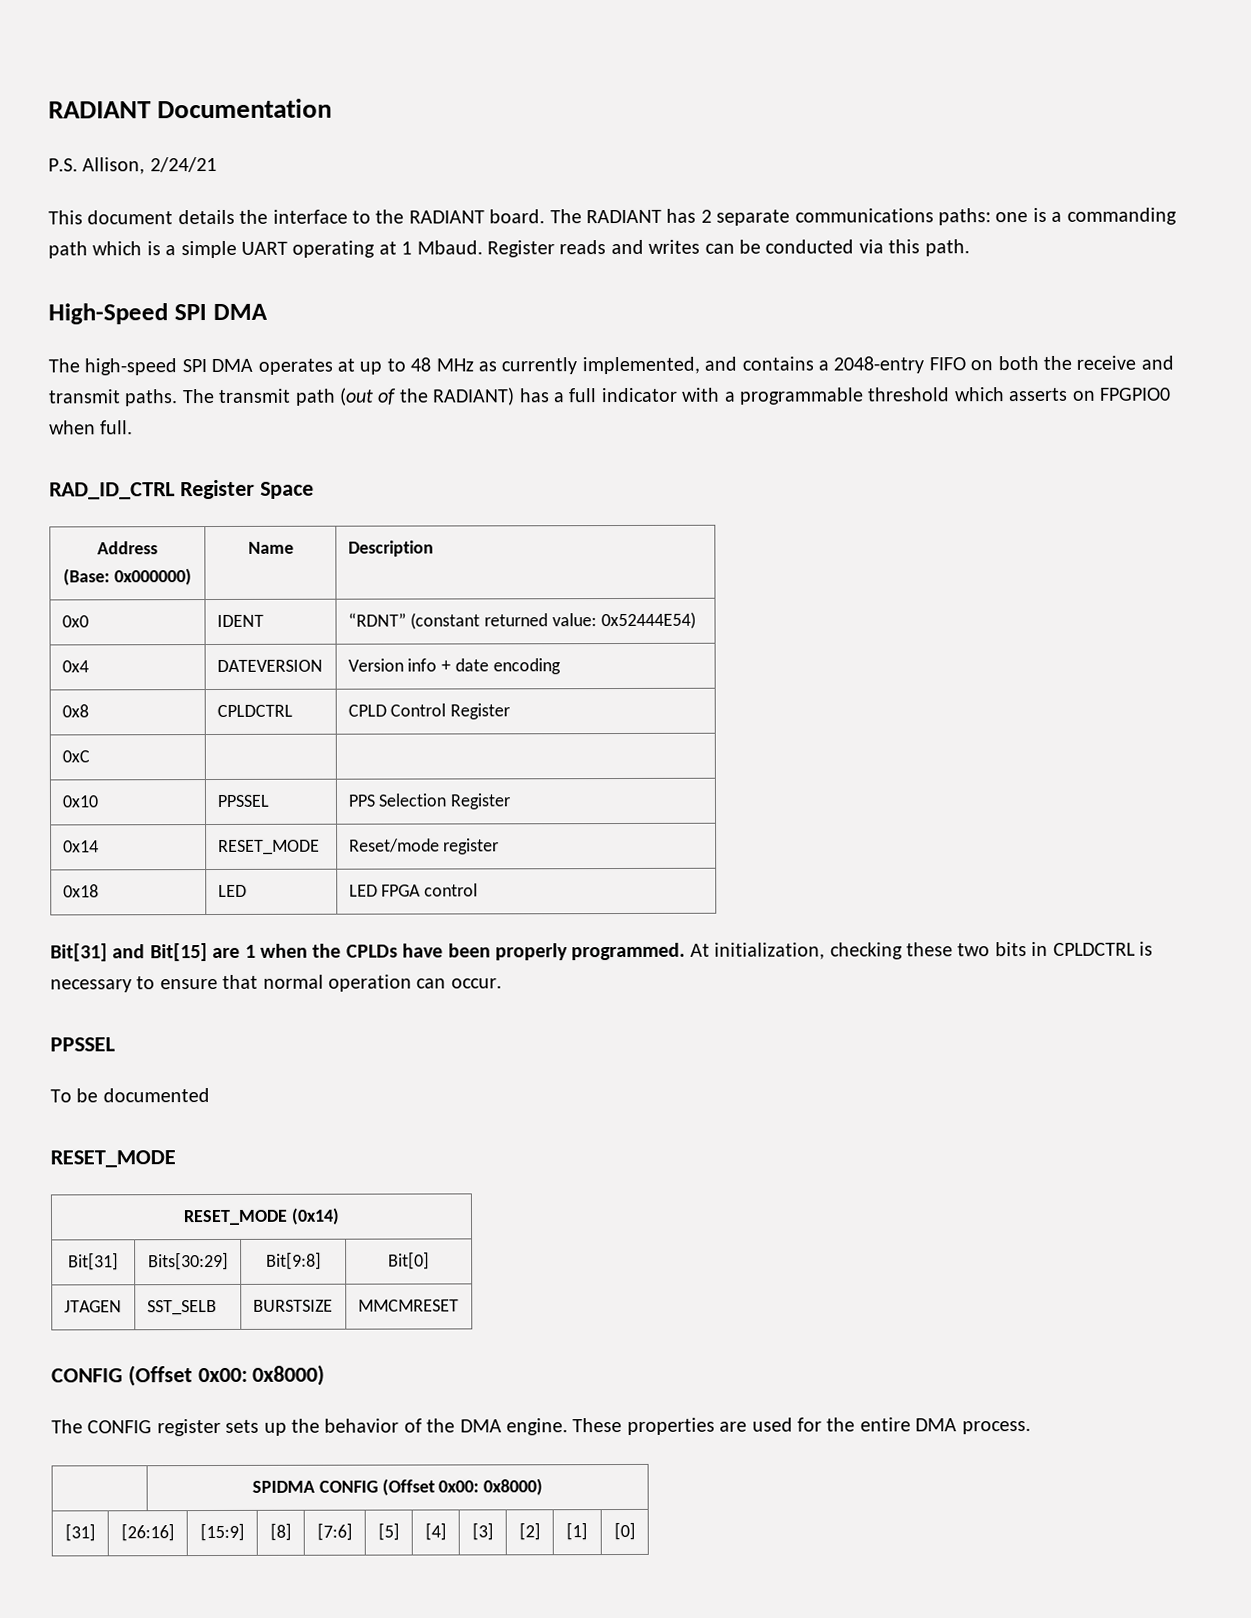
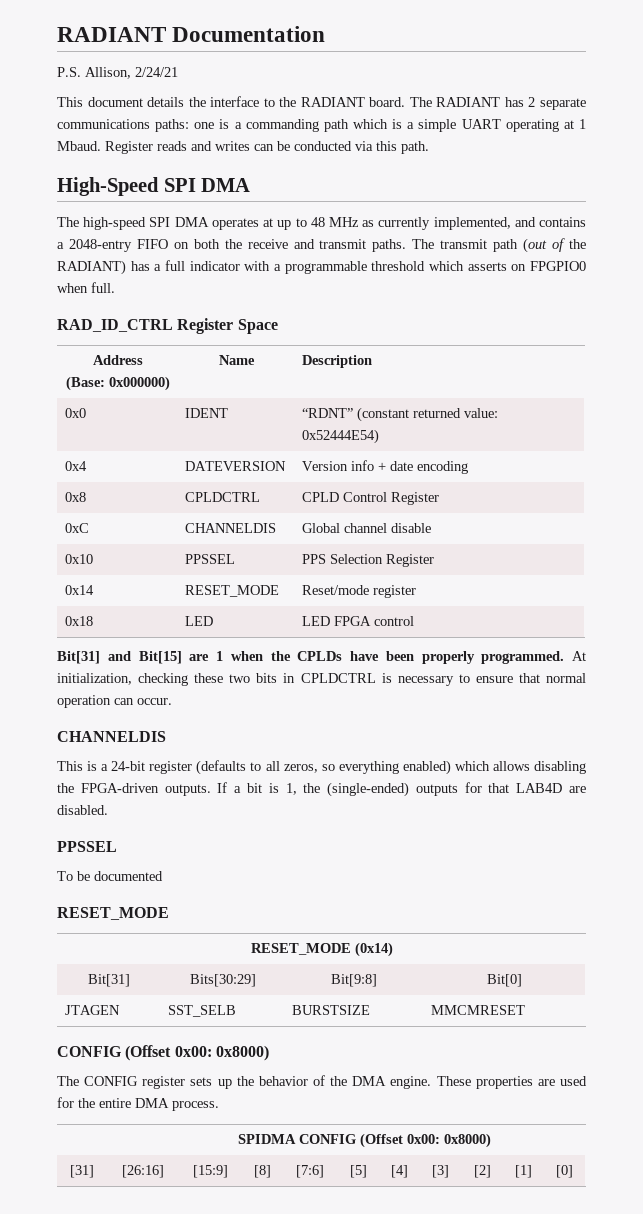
(90, 756) | -> [185,523,277,533] [302,523,432,533] CHANNELDIS | Global channel disable
(502, 983) none -> [57,731,166,742] [57,760,586,775] [57,782,586,797] [57,805,108,815] // CHANNELDIS // This is a 24-bit register (defaults to all zeros, so everything enabled) which allows disabling the FPGA-driven outputs. If a bit is 1, the (single-ended) outputs for that LAB4D are disabled.

